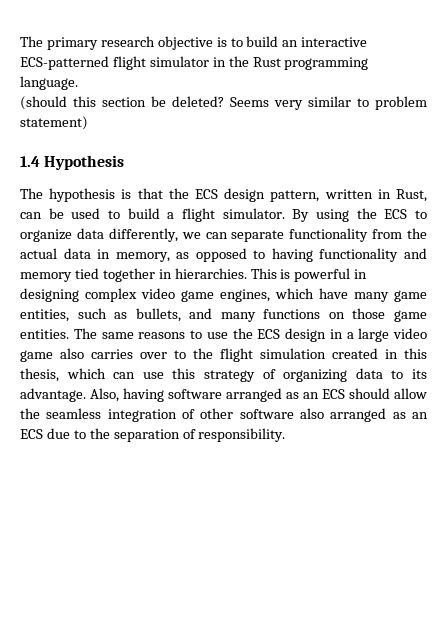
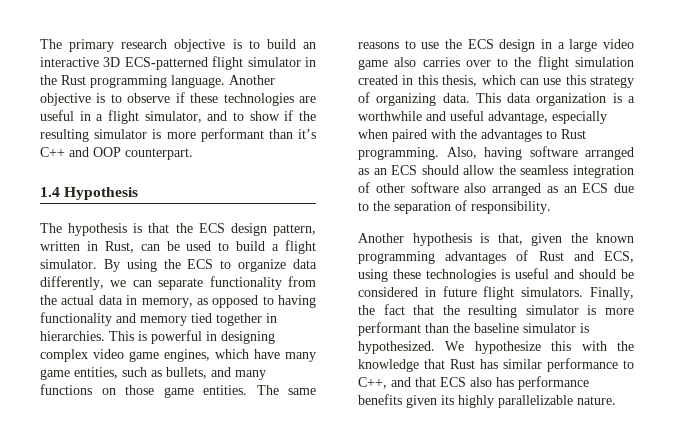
(368, 42) none -> [103,57,121,67] 3D
[20,96,427,110] [20,116,88,130] // (should this section be deleted? Seems very similar to problem statement) -> [229,75,275,85] [40,92,316,106] [40,110,316,124] [40,128,316,142] [40,147,193,160] Another objective is to observe if these technologies are useful in a flight simulator, and to show if the resulting simulator is more performant than it’s C++ and OOP counterpart.
[355,368,428,379] [20,388,86,402] data to its advantage. -> [442,93,635,106] [358,110,607,124] [358,129,586,142] [358,147,439,160] data. This data organization is a worthwhile and useful advantage, especially when paired with the advantages to Rust programming.
(286, 435) none -> [358,233,634,246] [358,250,634,264] [358,268,634,282] [358,286,634,300] [358,304,634,318] [358,322,589,336] [358,341,634,354] [358,358,634,372] [358,376,589,390] [358,394,616,408] // Another hypothesis is that, given the known programming advantages of Rust and ECS, using these technologies is useful and should be considered in future flight simulators. Finally, the fact that the resulting simulator is more performant than the baseline simulator is hypothesized. We hypothesize this with the knowledge that Rust has similar performance to C++, and that ECS also has performance benefits given its highly parallelizable nature.

